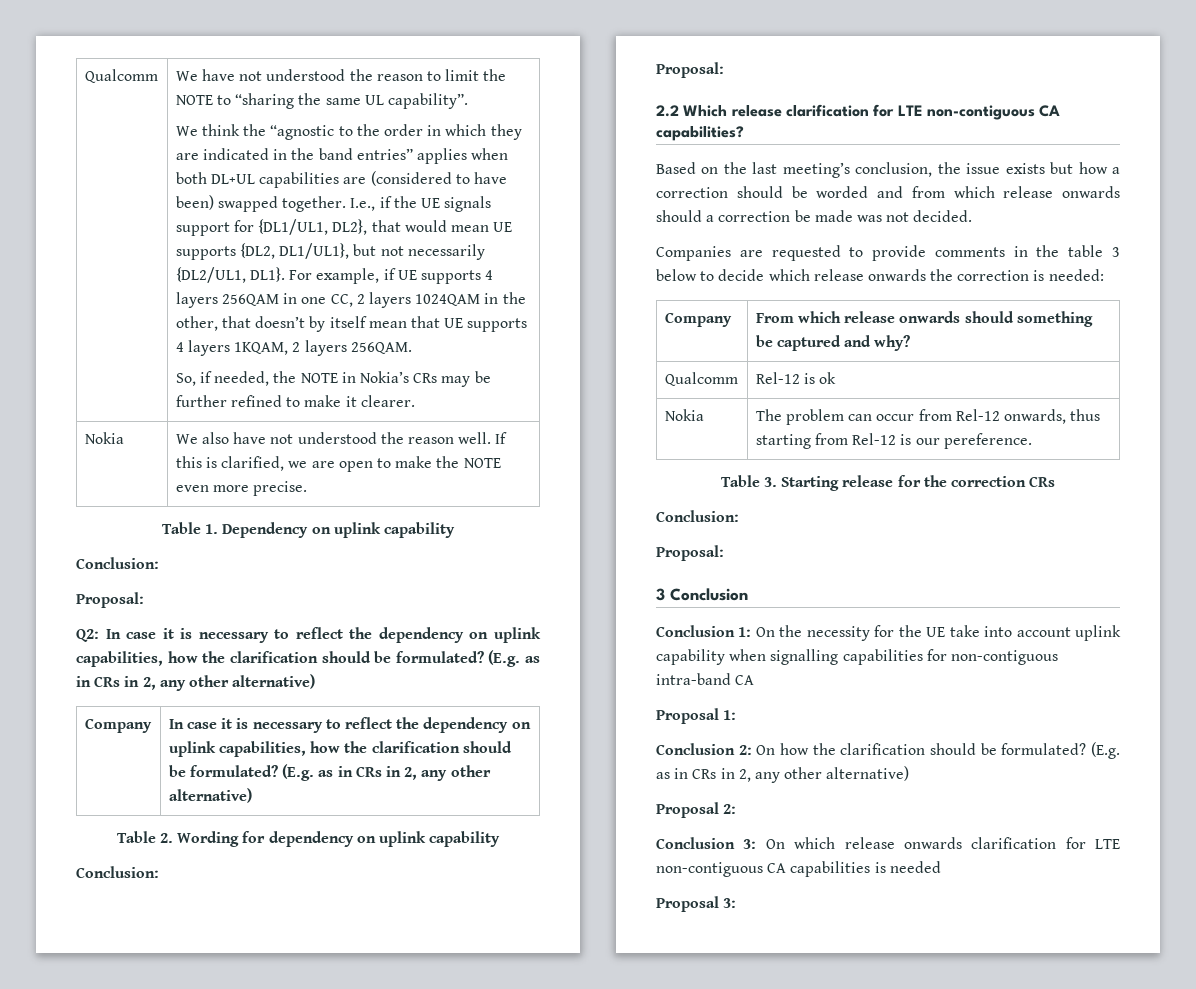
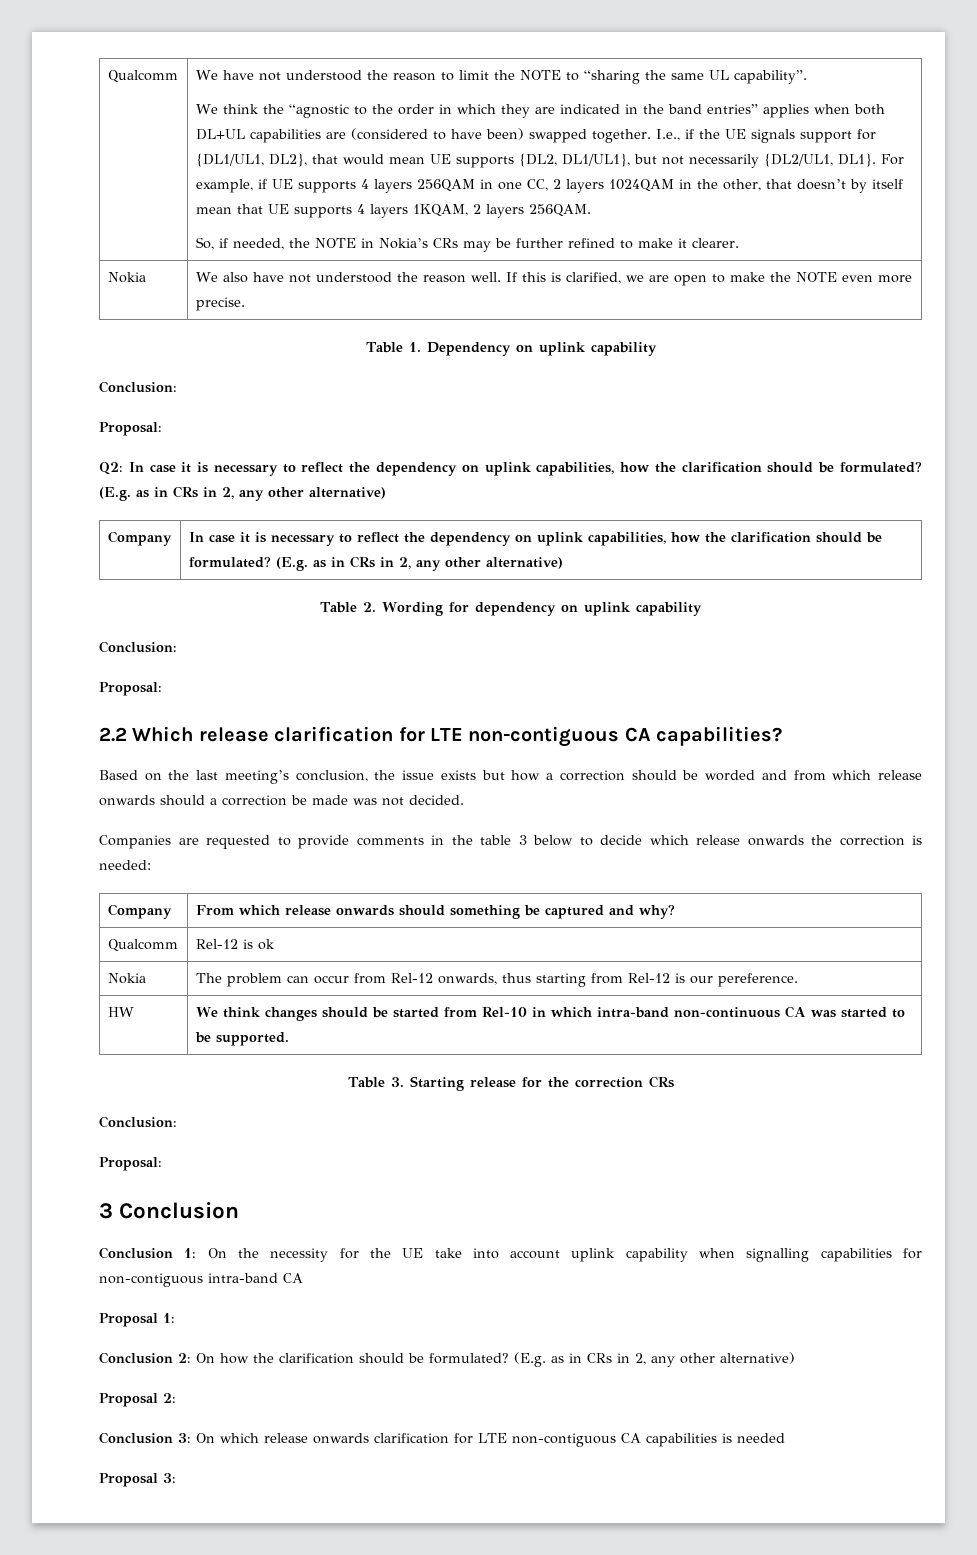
(1032, 441) none -> [107,1007,134,1017] [195,1006,905,1021] [194,1032,289,1046] // HW | We think changes should be started from Rel-10 in which intra-band non-continuous CA was started to be supported.

